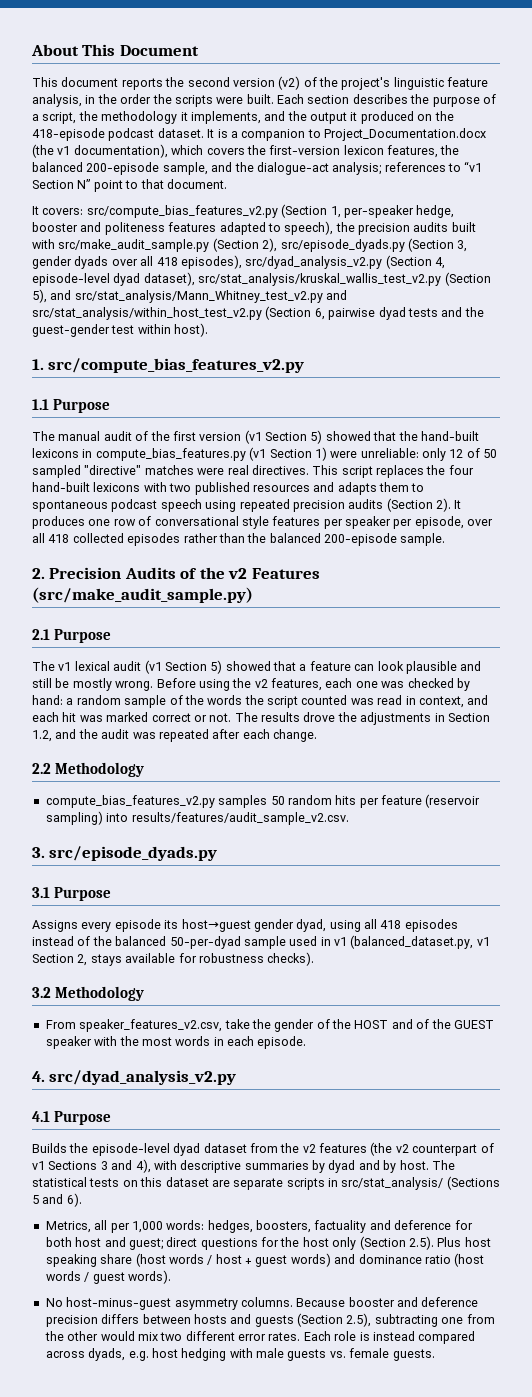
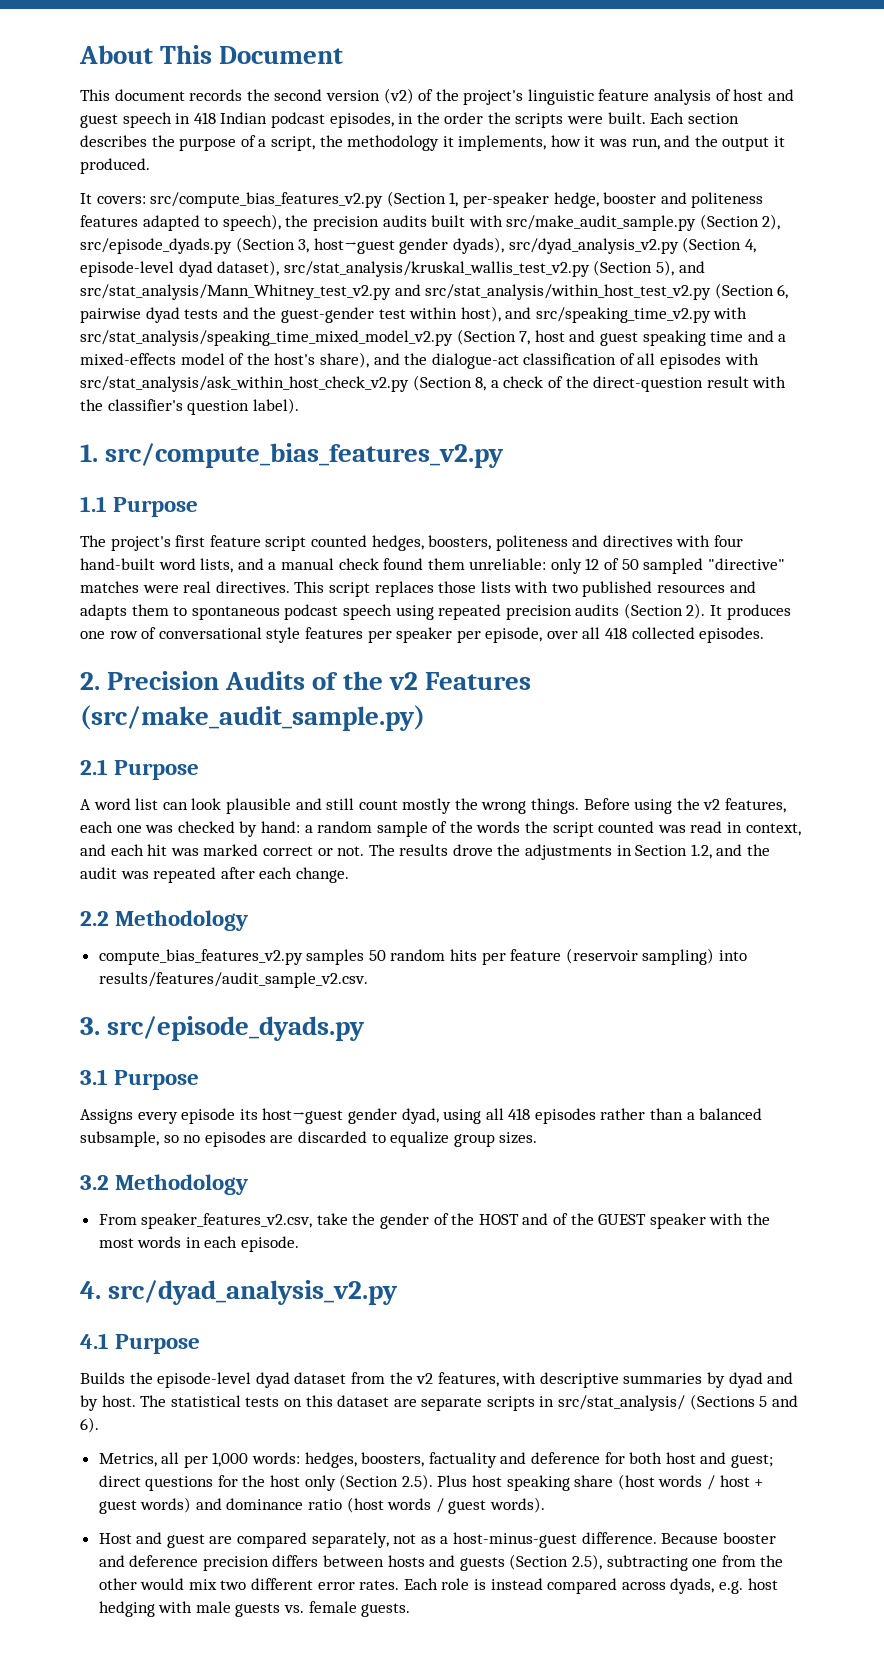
[121,78,163,90] reports -> [189,89,243,101] records
[32,94,82,107] analysis, -> [654,89,794,105] [80,112,394,128] analysis of host and guest speech in 418 Indian podcast episodes,
[264,111,454,124] [32,128,486,141] [32,144,460,158] [32,161,483,175] [32,179,227,192] and the output it produced on the 418-episode podcast dataset. It is a companion to Project_Documentation.docx (the v1 documentation), which covers the first-version lexicon features, the balanced 200-episode sample, and the dialogue-act analysis; references to “v1 Section N” point to that document. -> [550,135,786,151] [80,158,150,174] how it was run, and the output it produced.
[32,255,242,269] gender dyads over all 418 episodes), -> [313,237,504,254] host→guest gender dyads),
[174,323,209,337] host). -> [460,306,748,323] [80,329,787,346] [80,352,759,369] [80,375,787,392] [80,398,299,415] host), and src/speaking_time_v2.py with src/stat_analysis/speaking_time_mixed_model_v2.py (Section 7, host and guest speaking time and a mixed-effects model of the host's share), and the dialogue-act classification of all episodes with src/stat_analysis/ask_within_host_check_v2.py (Section 8, a check of the direct-question result with the classifier's question label).
[58,430,479,444] [32,447,358,461] manual audit of the first version (v1 Section 5) showed that the hand-built lexicons in compute_bias_features.py (v1 Section 1) were -> [110,535,744,551] [80,558,465,573] project's first feature script counted hedges, boosters, politeness and directives with four hand-built word lists, and a manual check found them
[426,465,474,475] [32,482,141,492] the four hand-built lexicons -> [438,581,511,593] those lists
[127,533,446,546] episodes rather than the balanced 200-episode sample. -> [699,627,765,643] episodes.
[32,660,351,674] The v1 lexical audit (v1 Section 5) showed that a feature -> [80,798,159,810] A word list
[55,678,154,691] be mostly wrong. -> [358,798,580,814] count mostly the wrong things.
[32,935,490,949] [32,952,315,966] instead of the balanced 50-per-dyad sample used in v1 (balanced_dataset.py, v1 Section 2, stays available for robustness checks). -> [600,1108,763,1120] [80,1131,538,1147] rather than a balanced subsample, so no episodes are discarded to equalize group sizes.
[319,1142,494,1156] [32,1159,151,1173] features (the v2 counterpart of v1 Sections 3 and 4), -> [437,1372,499,1387] features,
[45,1297,293,1310] No host-minus-guest asymmetry columns. -> [98,1532,657,1548] Host and guest are compared separately, not as a host-minus-guest difference.

